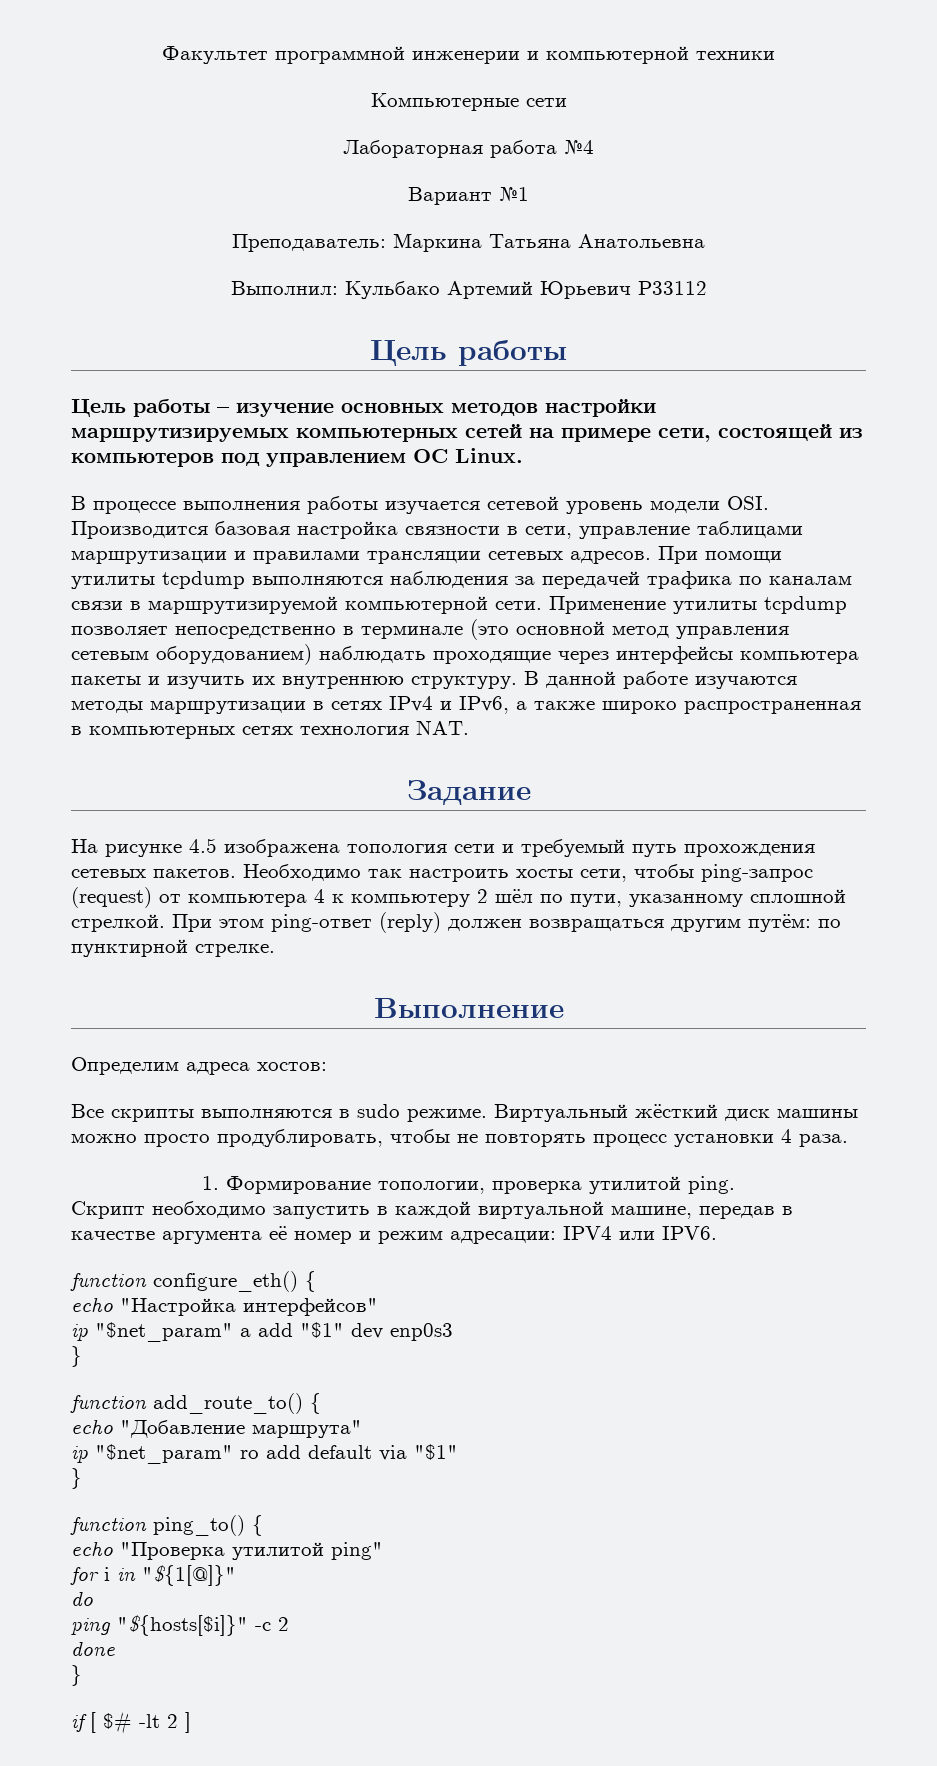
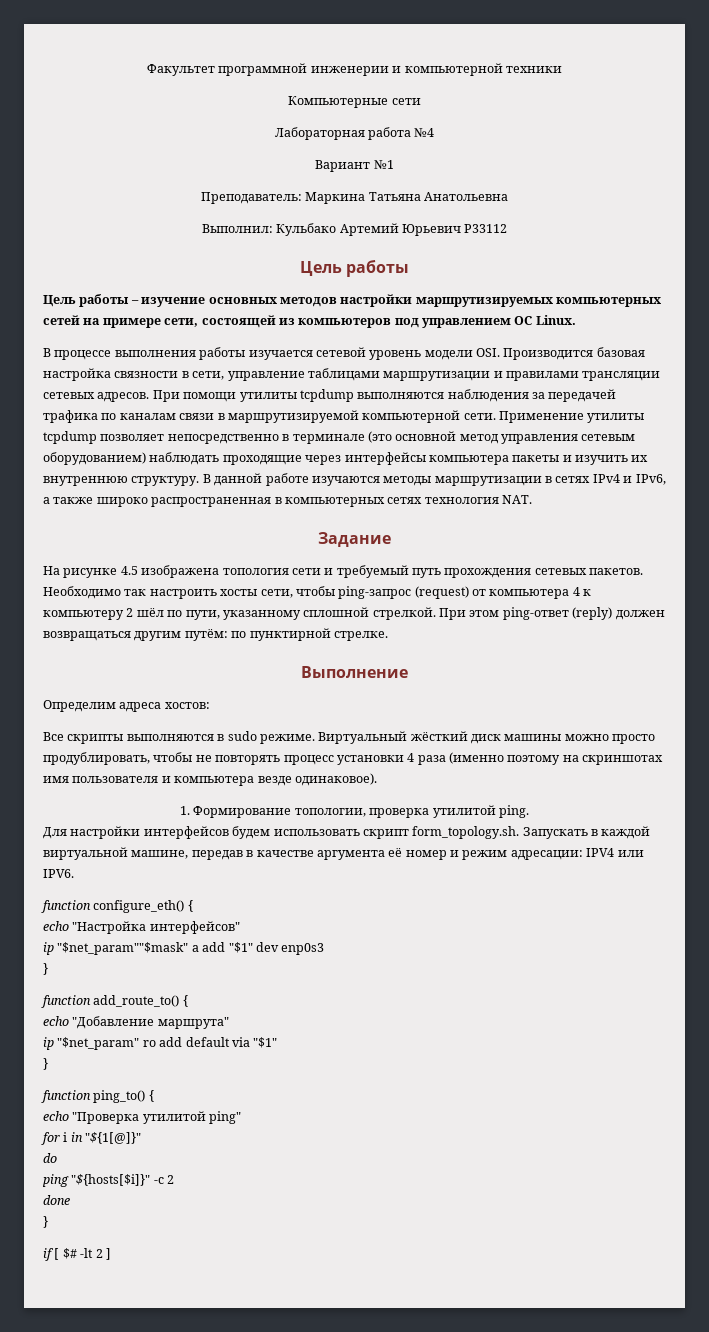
[799,1134,848,1147] раза. -> [417,752,664,765] [43,773,377,786] раза (именно поэтому на скриншотах имя пользователя и компьютера везде одинаковое).
[71,1201,370,1219] Скрипт необходимо запустить -> [43,826,588,839] Для настройки интерфейсов будем использовать скрипт form_topology.sh. Запускать
[95,1322,233,1342] "$net_param" -> [57,942,189,955] "$net_param""$mask"

